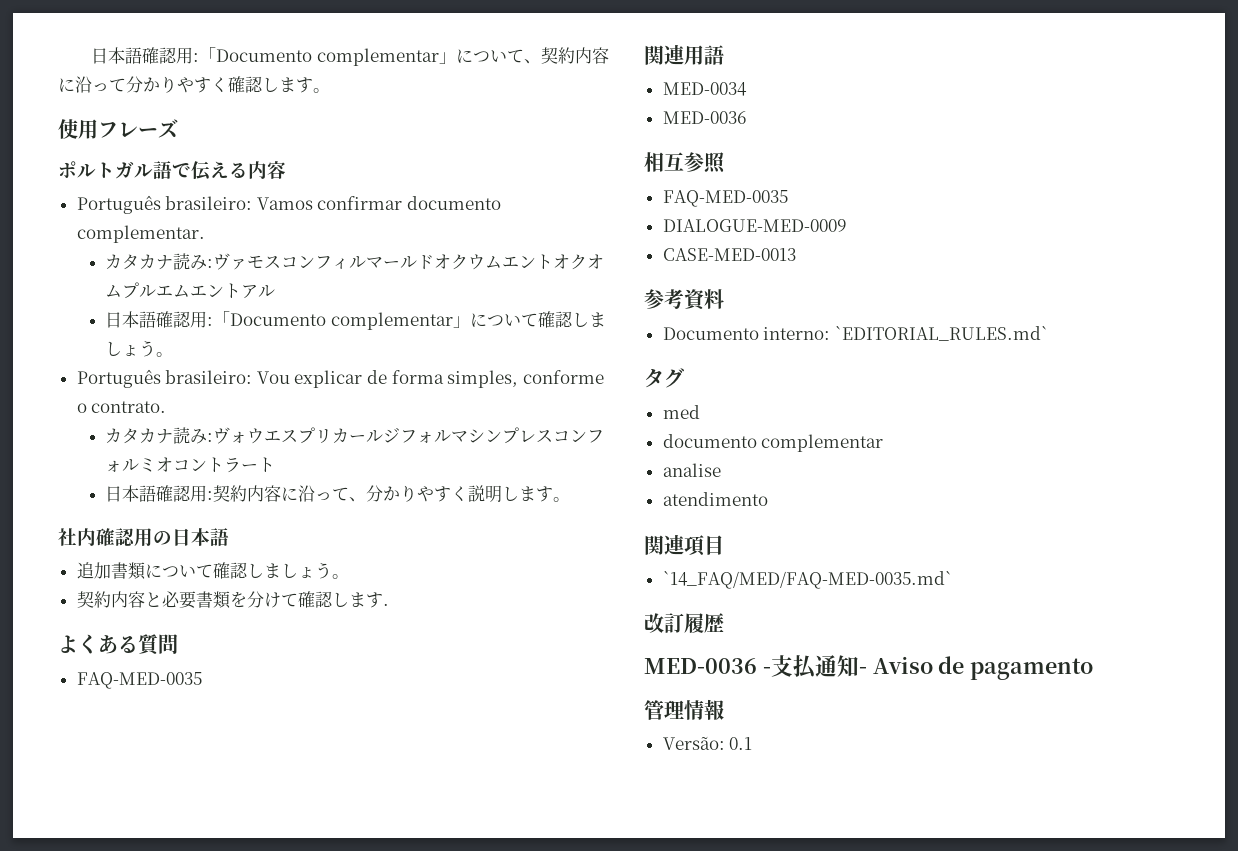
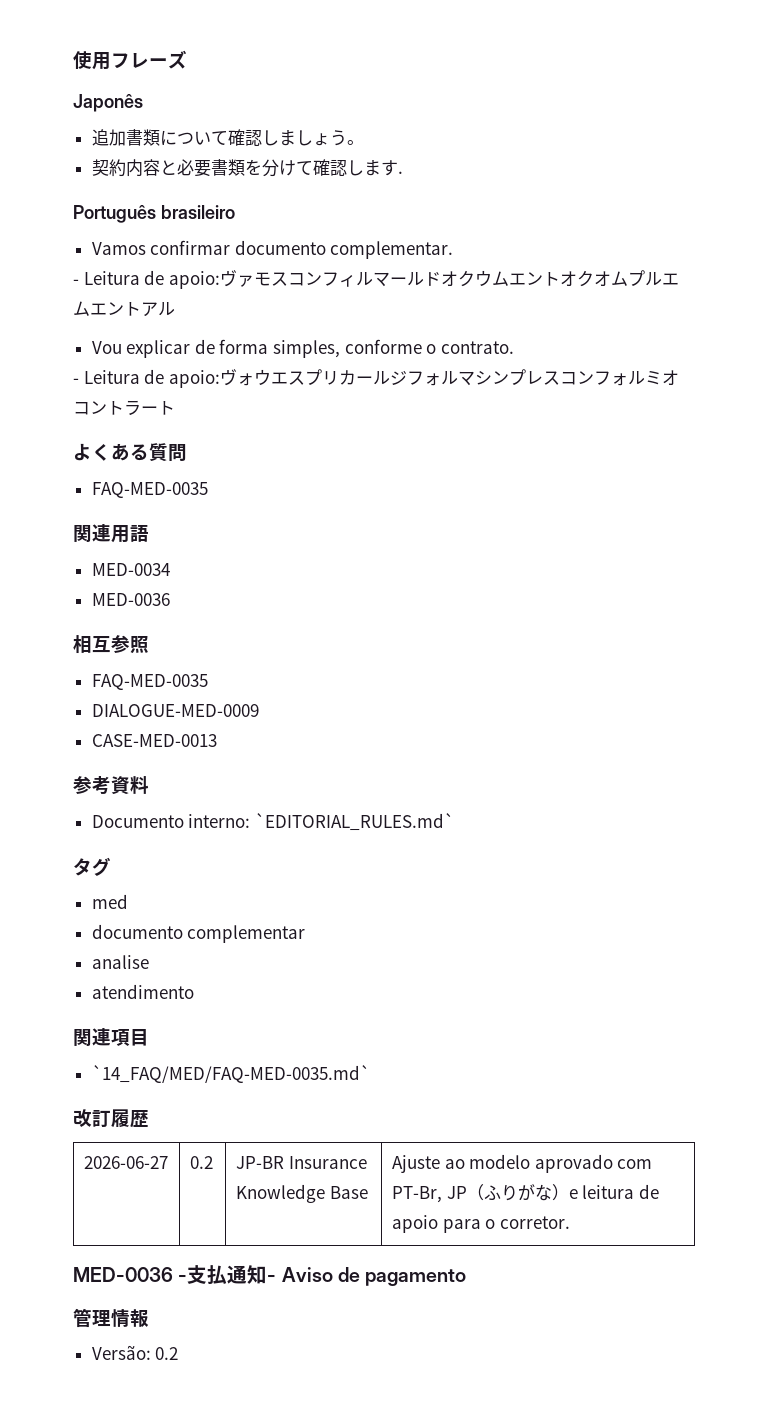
[91,47,610,66] [58,76,330,93] [58,119,178,139] [58,161,286,181] [76,195,502,214] [76,225,205,243] [105,253,605,270] [105,282,276,299] [105,311,606,330] [105,340,174,357] [76,369,604,388] [76,401,167,413] [105,427,605,444] [105,457,276,473] [105,485,571,503] [58,528,229,547] 日本語確認用:「Documento complementar」について、契約内容に沿って分かりやすく確認します。 // 使用フレーズ // ポルトガル語で伝える内容 // Português brasileiro: Vamos confirmar documento complementar. // カタカナ読み:ヴァモスコンフィルマールドオクウムエントオクオムプルエムエントアル // 日本語確認用:「Documento complementar」について確認しましょう。 // Português brasileiro: Vou explicar de forma simples, conforme o contrato. // カタカナ読み:ヴォウエスプリカールジフォルマシンプレスコンフォルミオコントラート // 日本語確認用:契約内容に沿って、分かりやすく説明します。 // 社内確認用の日本語 -> [73,50,187,70] [73,94,143,112] 使用フレーズ // Japonês
(389, 604) none -> [73,205,235,223] [91,240,454,259] [73,270,679,289] [73,301,175,317] [91,339,514,358] [73,369,679,388] [73,400,175,416] // Português brasileiro // Vamos confirmar documento complementar. // - Leitura de apoio:ヴァモスコンフィルマールドオクウムエントオクオムプルエムエントアル // Vou explicar de forma simples, conforme o contrato. // - Leitura de apoio:ヴォウエスプリカールジフォルマシンプレスコンフォルミオコントラート
(724, 623) none -> [83,1156,168,1169] [189,1156,213,1169] [235,1156,367,1169] [235,1184,368,1203] [391,1154,653,1173] [391,1184,659,1203] [391,1215,570,1233] // 2026-06-27 | 0.2 | JP-BR Insurance Knowledge Base | Ajuste ao modelo aprovado com PT-Br, JP（ふりがな）e leitura de apoio para o corretor.
[729,737,753,750] 0.1 -> [155,1347,179,1360] 0.2

